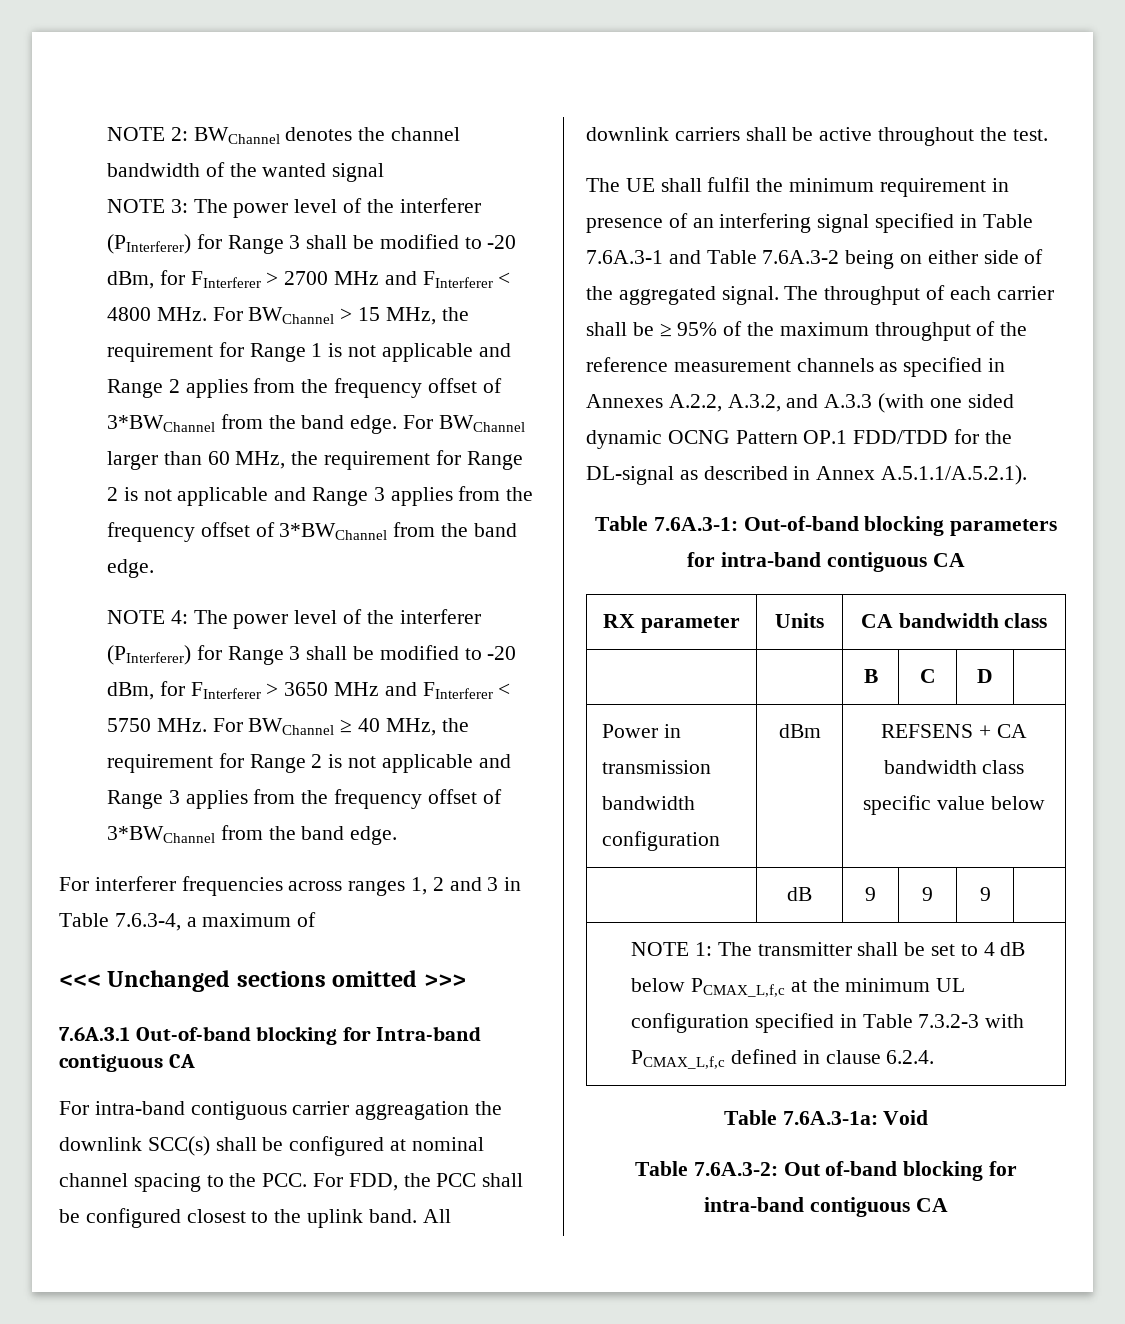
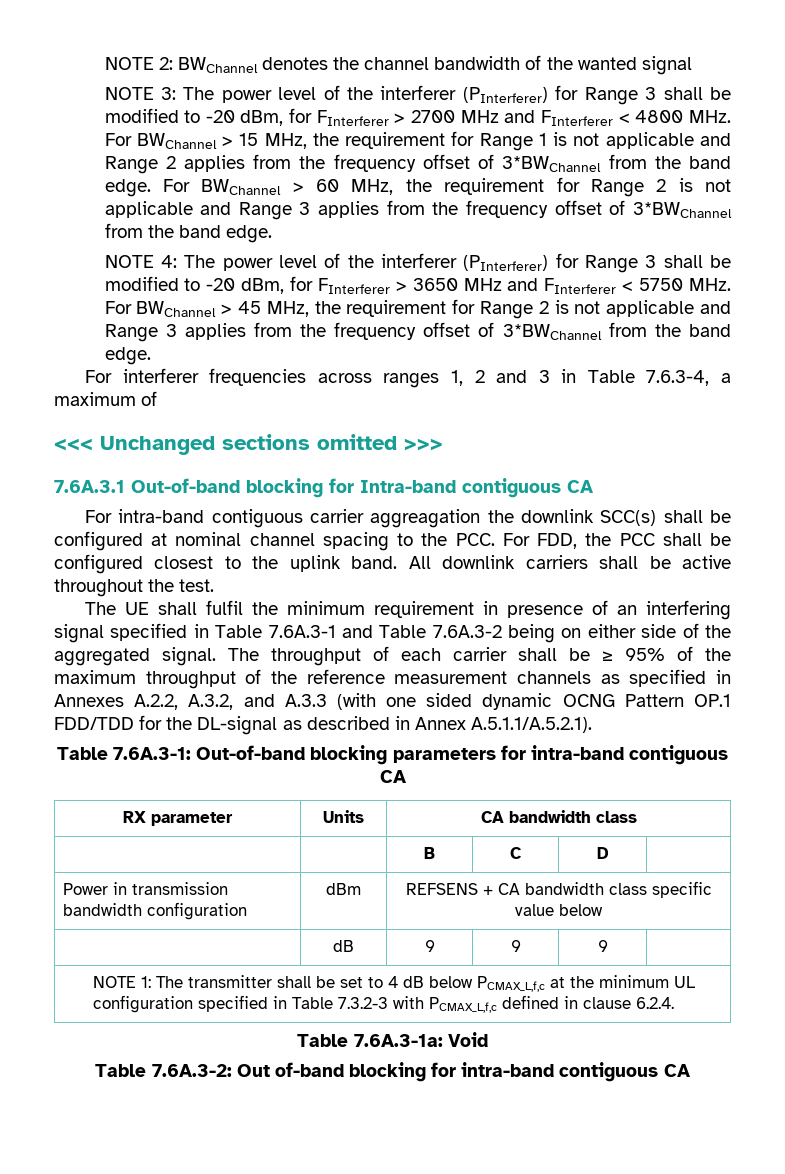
[106,451,202,470] larger than -> [292,182,304,192] >
[340,718,380,733] ≥ 40 -> [221,301,261,314] > 45

